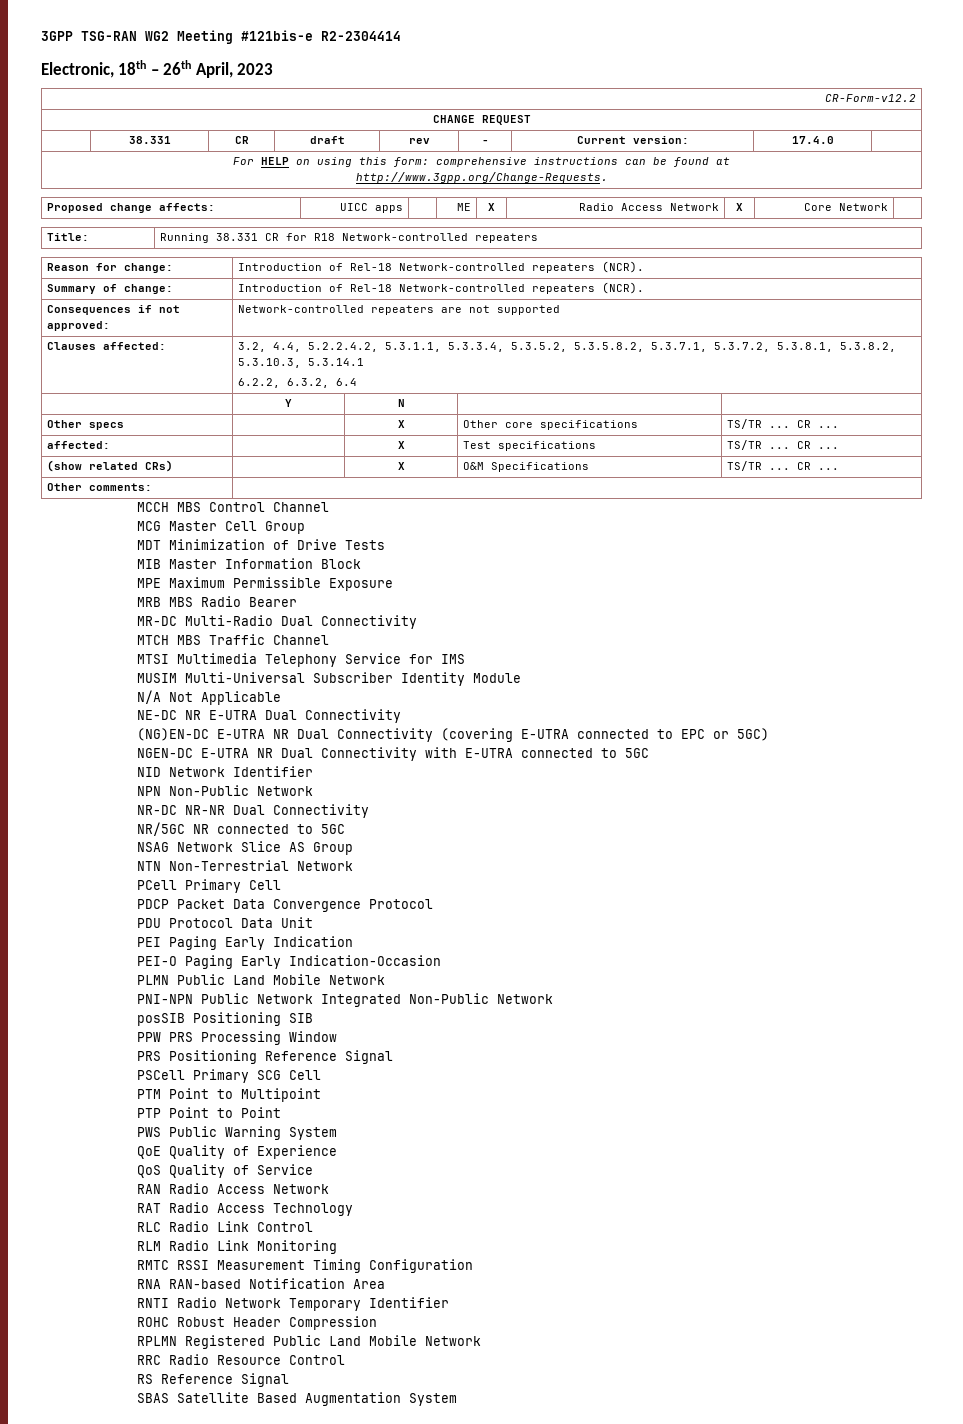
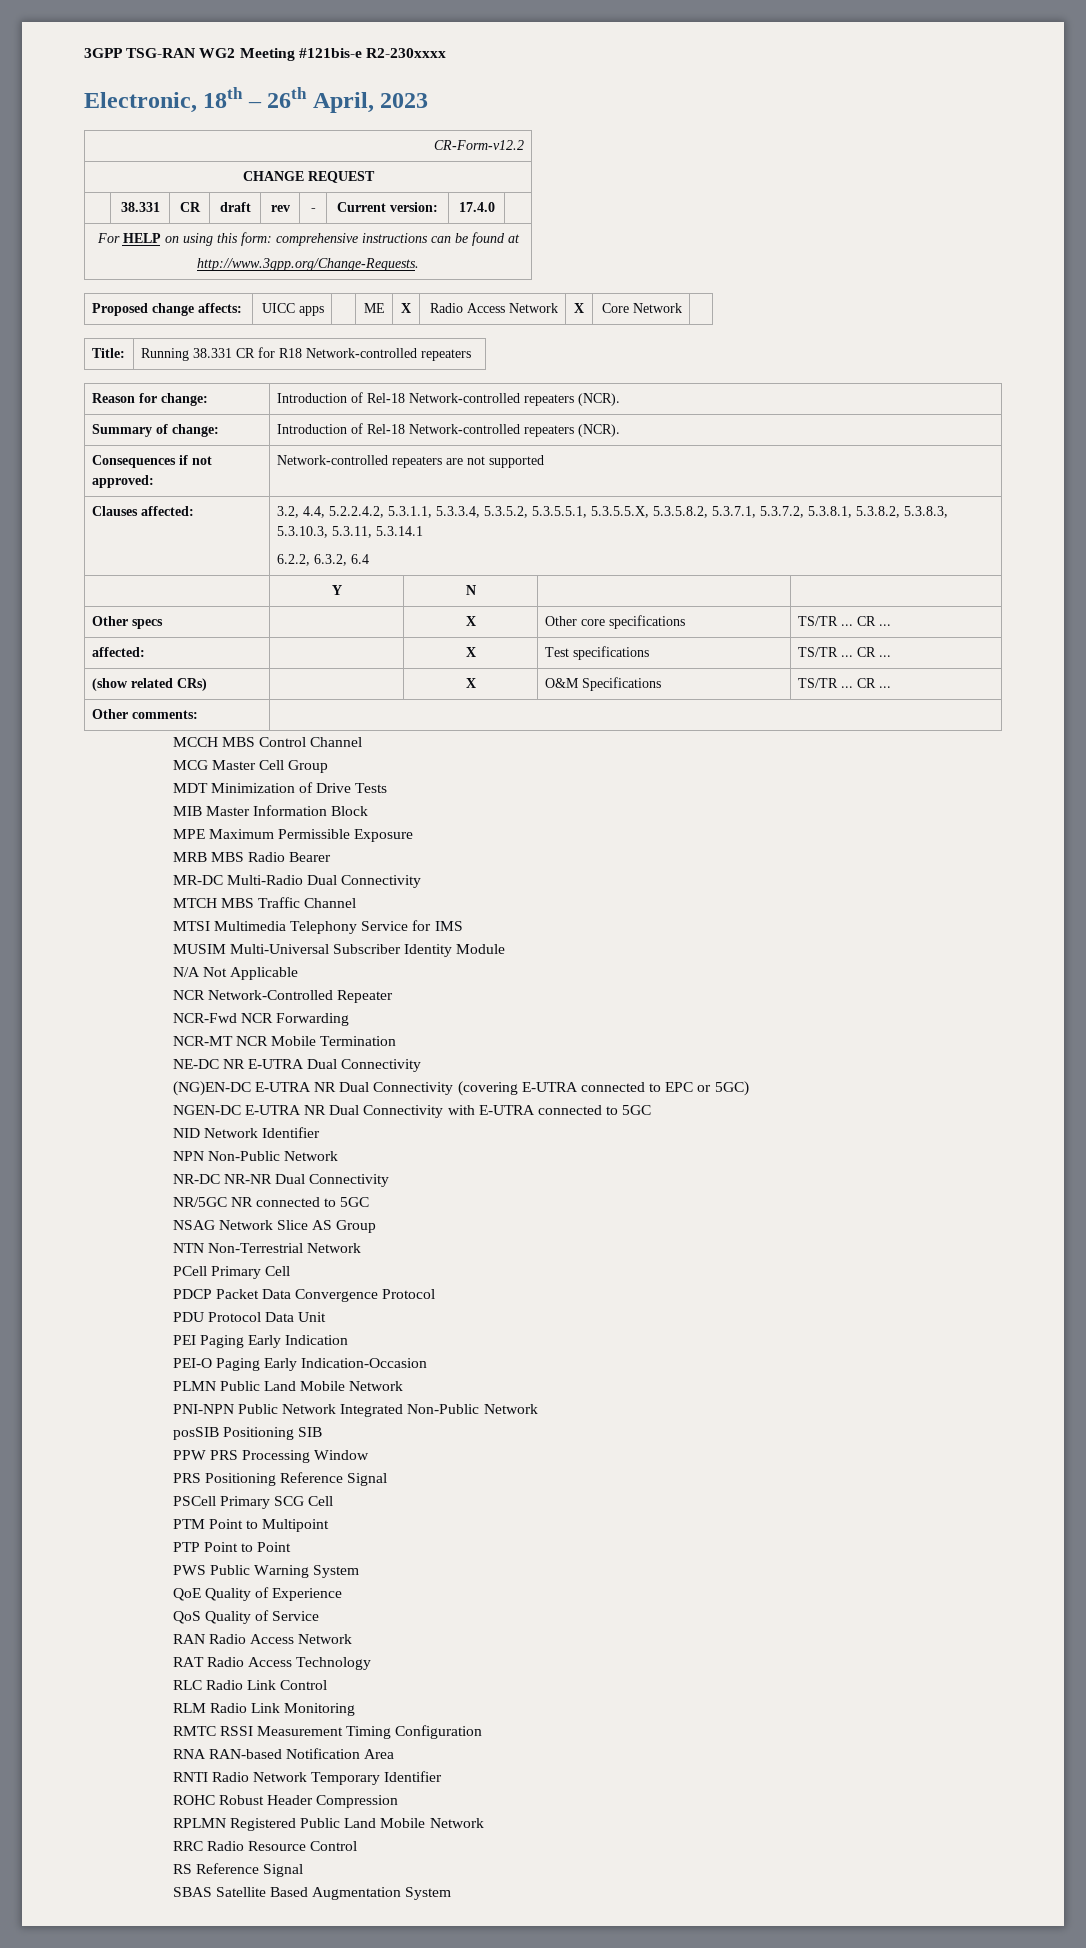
[321,31,401,41] R2-2304414 -> [365,48,446,58] R2-230xxxx
(568, 347) none -> [531,506,649,518] 5.3.5.5.1, 5.3.5.5.X,
[238,358,302,368] 5.3.10.3, -> [903,506,948,518] [276,526,372,538] 5.3.8.3, 5.3.10.3, 5.3.11,
(281, 698) none -> [172,990,393,1003] [172,1013,349,1026] [172,1036,397,1046] // NCR Network-Controlled Repeater // NCR-Fwd NCR Forwarding // NCR-MT NCR Mobile Termination

